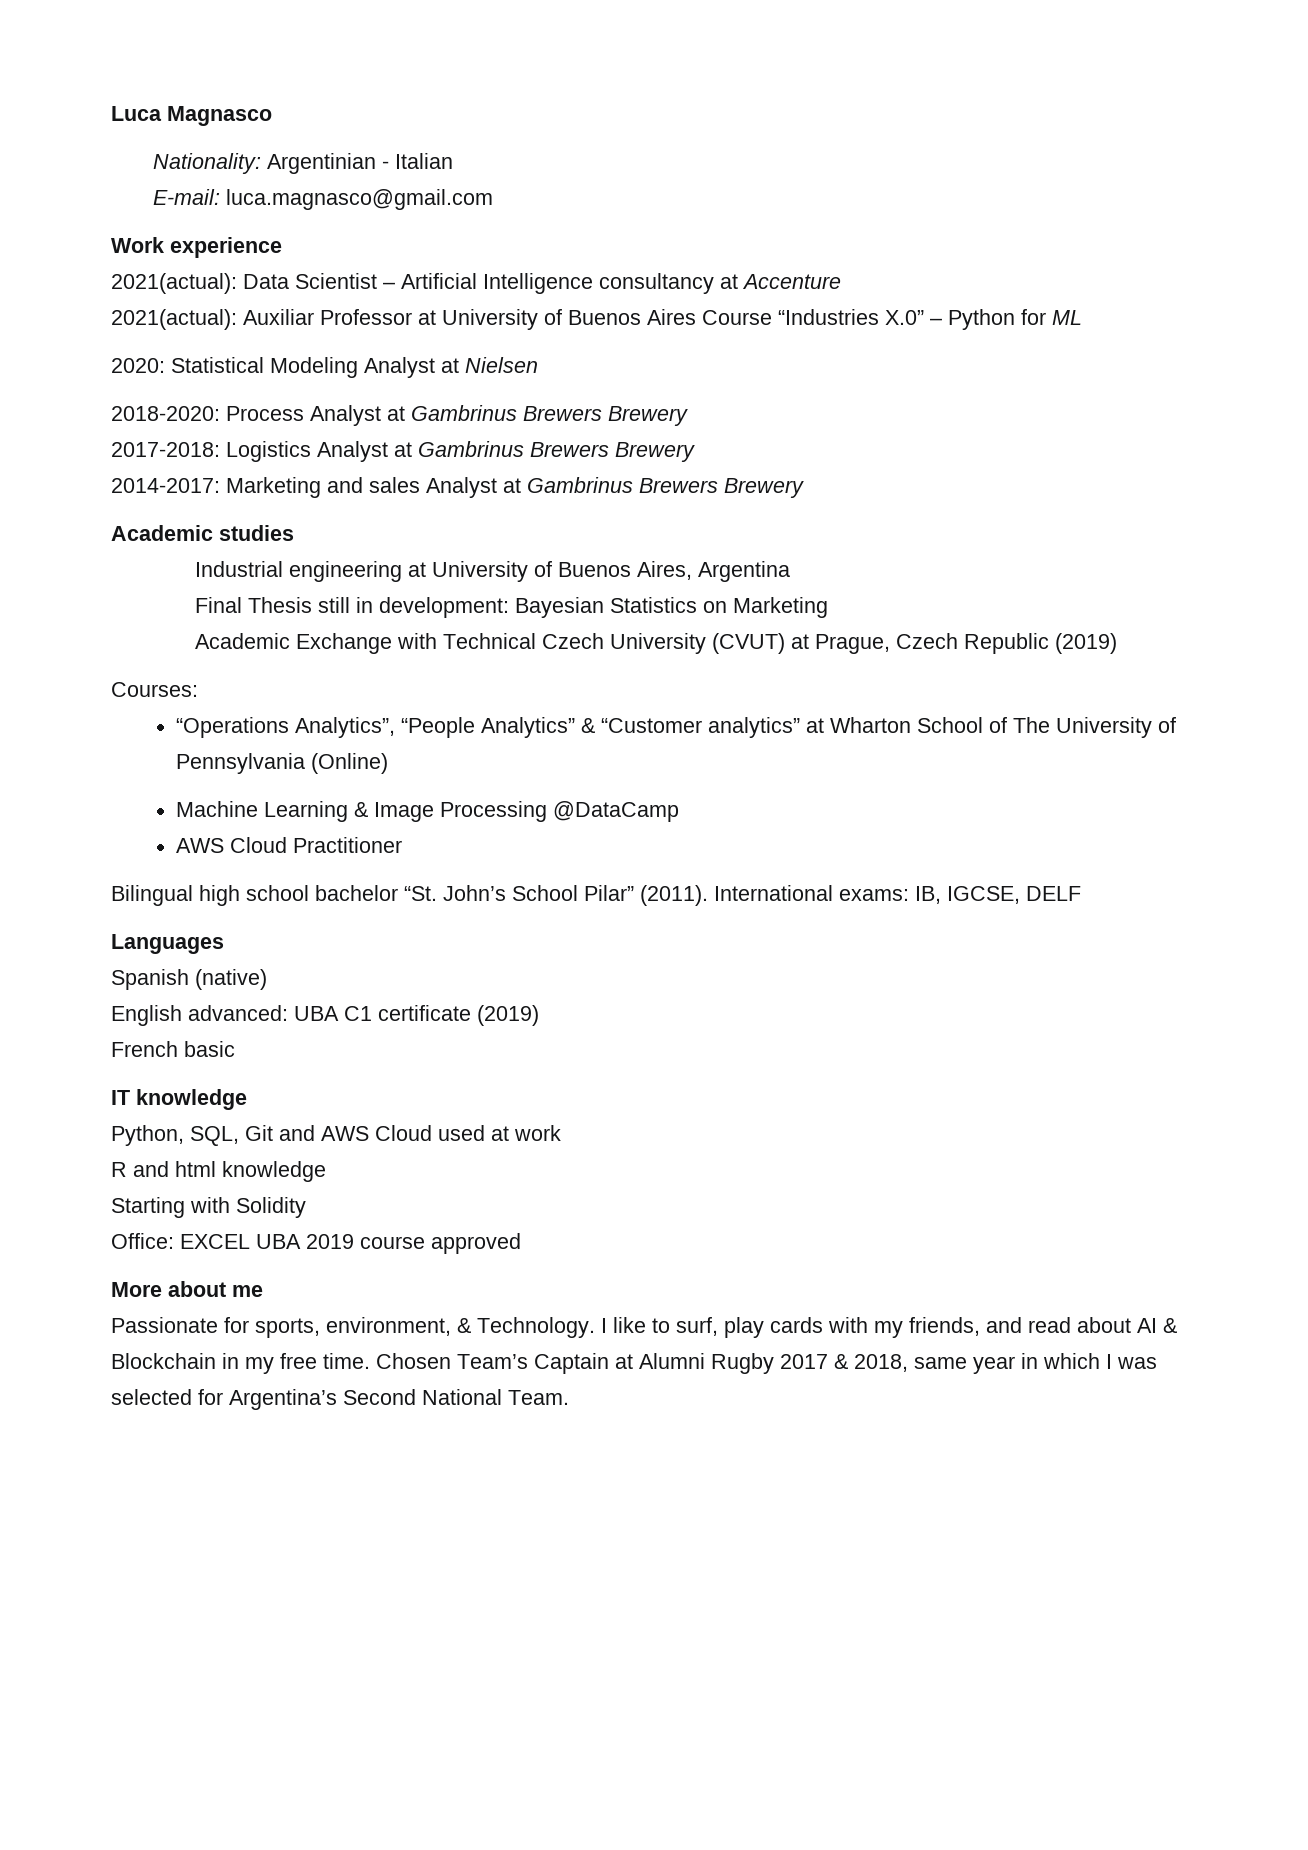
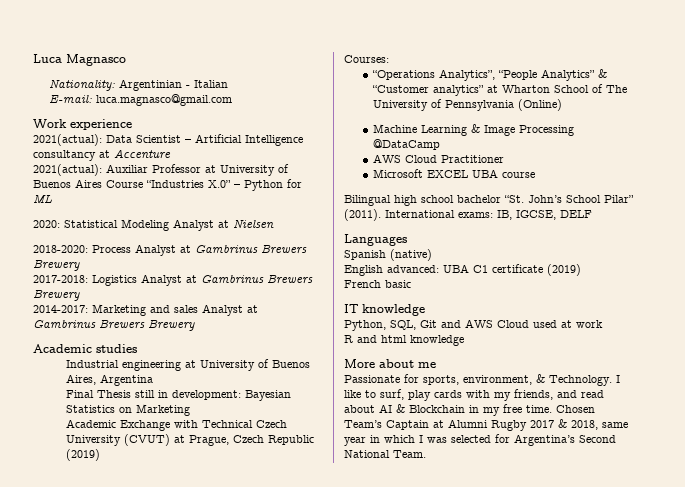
(403, 845) none -> [372,169,535,178] // Microsoft EXCEL UBA course
[111,1197,306,1218] [111,1233,521,1254] // Starting with Solidity // Office: EXCEL UBA 2019 course approved -> (464, 340) none

